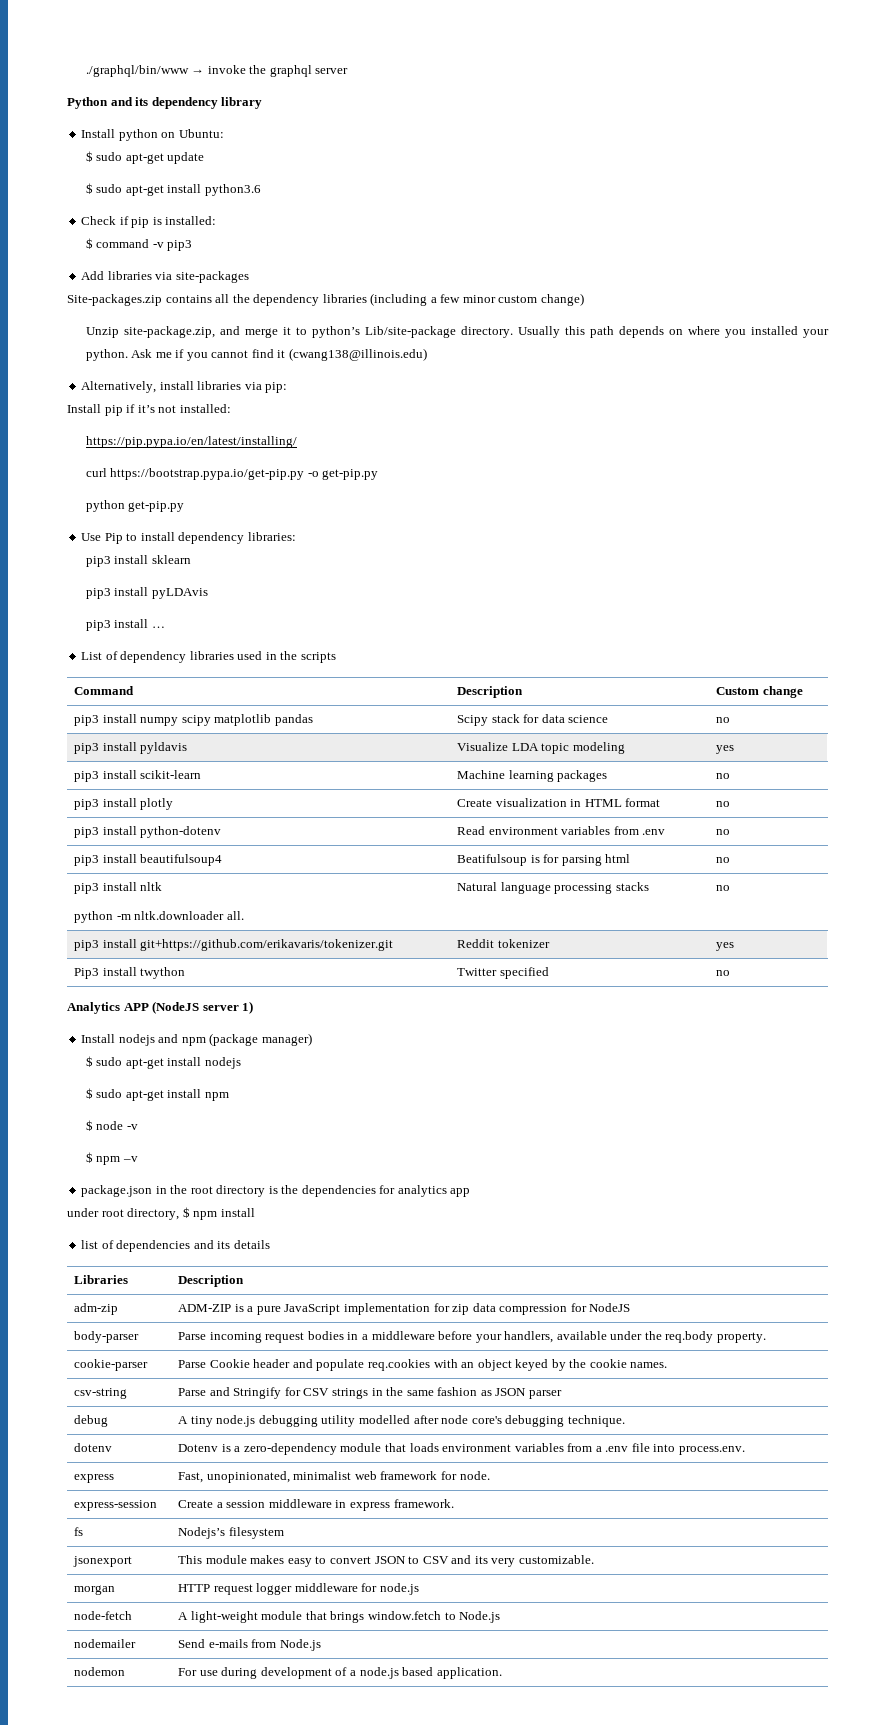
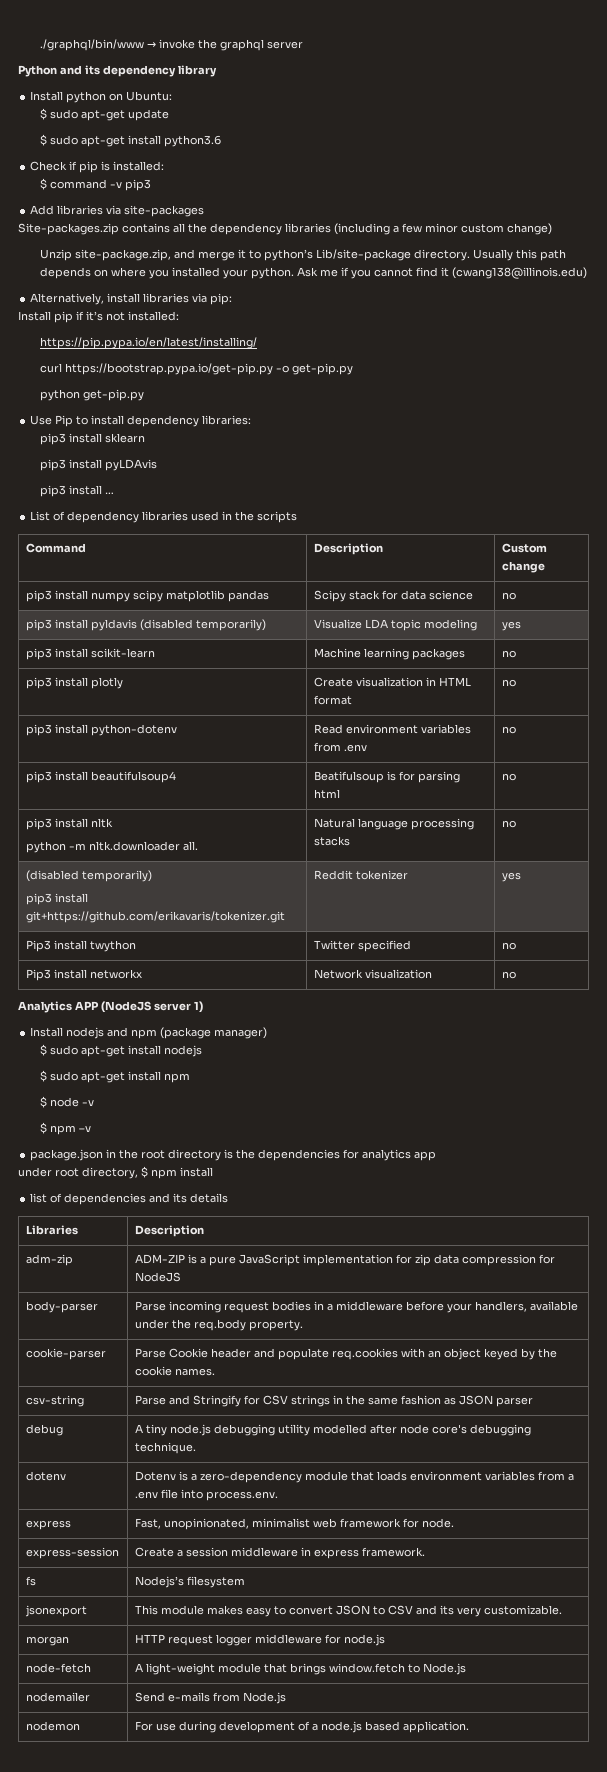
(188, 748) none -> [139,619,266,631] (disabled temporarily)
(731, 888) none -> [25,870,152,882] (disabled temporarily) //
(731, 973) none -> [25,969,142,981] [313,969,432,979] [501,971,516,979] // Pip3 install networkx | Network visualization | no

